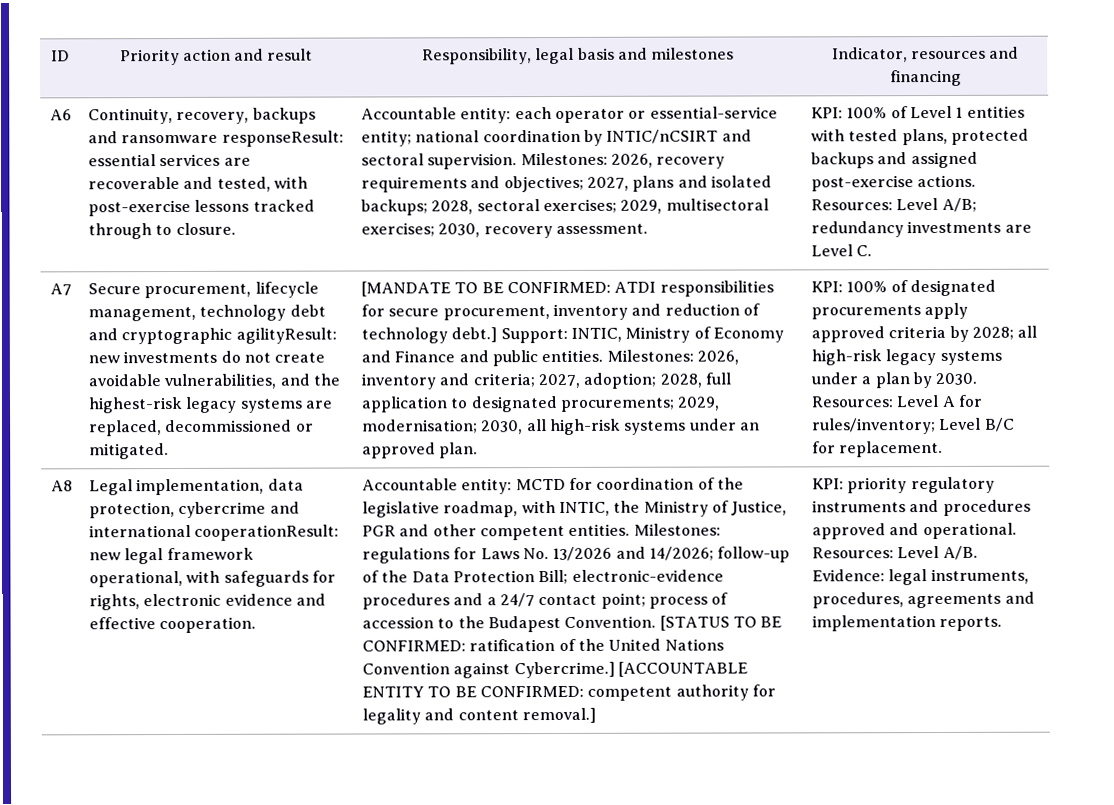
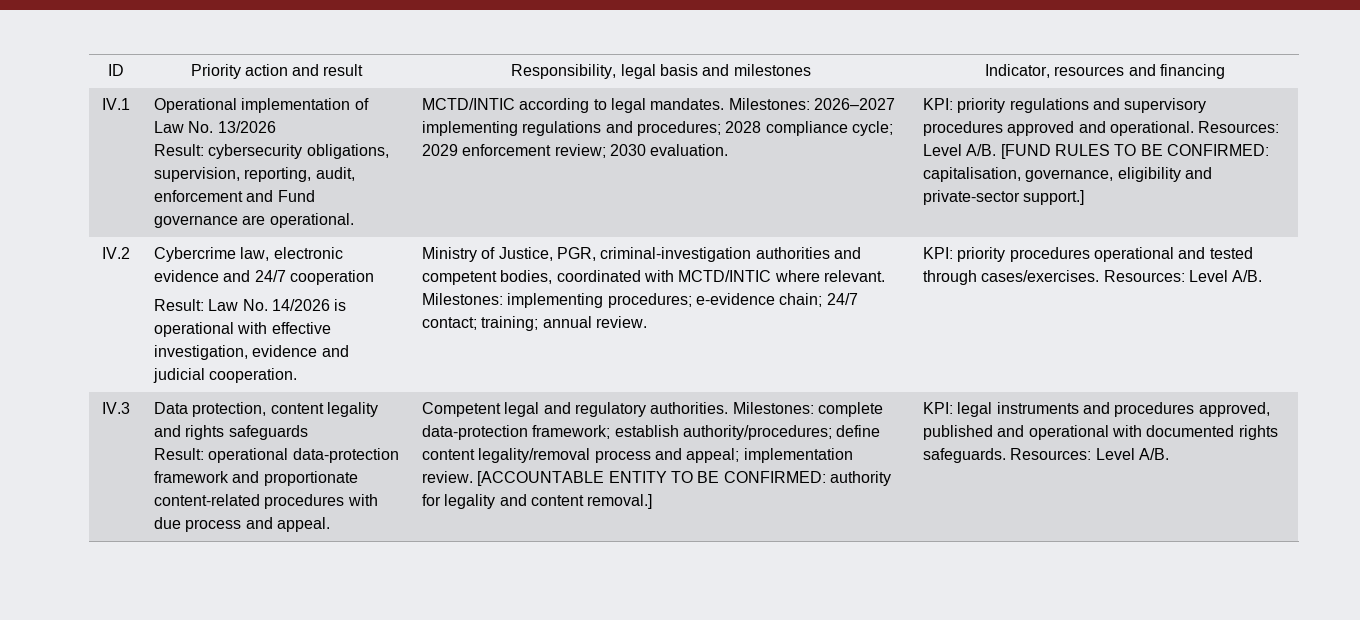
[49,109,72,121] [87,107,316,125] [87,130,344,147] [87,153,251,167] [87,176,308,192] [87,199,315,217] [87,222,236,240] [360,106,778,124] [360,129,752,147] [360,152,726,170] [360,175,772,193] [360,198,769,216] [360,222,648,239] [810,105,1025,119] [810,128,1029,146] [810,151,978,169] [810,174,977,192] [810,197,977,212] [810,220,1032,238] [810,244,873,257] [49,283,72,296] [87,281,319,299] [87,304,326,322] [87,327,337,345] [87,350,326,364] [87,373,340,390] [87,396,333,414] [88,419,314,437] [88,443,169,460] [360,280,774,297] [360,303,760,321] [360,326,784,344] [360,349,739,367] [360,372,731,390] [360,396,721,413] [361,418,760,436] [361,442,479,459] [810,279,996,297] [810,302,969,320] [810,325,1038,343] [810,349,1002,366] [810,372,978,389] [810,394,983,408] [811,417,1015,435] [811,440,944,458] [50,480,73,492] [88,478,304,496] [88,501,300,519] [88,524,340,541] [88,547,254,565] [88,570,336,588] [88,593,326,611] [88,616,257,634] [361,477,744,495] [361,500,788,518] [361,523,721,541] [361,546,791,564] [361,569,724,585] [361,592,729,610] [361,615,783,633] [361,638,724,652] [361,661,615,679] A6 | Continuity, recovery, backups and ransomware responseResult: essential services are recoverable and tested, with post-exercise lessons tracked through to closure. | Accountable entity: each operator or essential-service entity; national coordination by INTIC/nCSIRT and sectoral supervision. Milestones: 2026, recovery requirements and objectives; 2027, plans and isolated backups; 2028, sectoral exercises; 2029, multisectoral exercises; 2030, recovery assessment. | KPI: 100% of Level 1 entities with tested plans, protected backups and assigned post-exercise actions. Resources: Level A/B; redundancy investments are Level C. // A7 | Secure procurement, lifecycle management, technology debt and cryptographic agilityResult: new investments do not create avoidable vulnerabilities, and the highest-risk legacy systems are replaced, decommissioned or mitigated. | [MANDATE TO BE CONFIRMED: ATDI responsibilities for secure procurement, inventory and reduction of technology debt.] Support: INTIC, Ministry of Economy and Finance and public entities. Milestones: 2026, inventory and criteria; 2027, adoption; 2028, full application to designated procurements; 2029, modernisation; 2030, all high-risk systems under an approved plan. | KPI: 100% of designated procurements apply approved criteria by 2028; all high-risk legacy systems under a plan by 2030. Resources: Level A for rules/inventory; Level B/C for replacement. // A8 | Legal implementation, data protection, cybercrime and international cooperationResult: new legal framework operational, with safeguards for rights, electronic evidence and effective cooperation. | Accountable entity: MCTD for coordination of the legislative roadmap, with INTIC, the Ministry of Justice, PGR and other competent entities. Milestones: regulations for Laws No. 13/2026 and 14/2026; follow-up of the Data Protection Bill; electronic-evidence procedures and a 24/7 contact point; process of accession to the Budapest Convention. [STATUS TO BE CONFIRMED: ratification of the United Nations Convention against Cybercrime.] -> [102,98,130,110] [154,98,369,113] [154,121,276,133] [154,144,389,159] [154,167,355,182] [154,190,315,202] [154,213,354,228] [422,98,896,113] [422,121,894,136] [422,144,729,158] [923,98,1207,113] [923,121,1280,136] [923,144,1270,159] [923,167,1213,182] [923,190,1085,205] [102,247,130,259] [154,247,343,262] [154,270,375,285] [154,299,347,311] [154,322,331,337] [154,345,349,360] [153,368,298,383] [422,247,862,262] [422,270,886,285] [422,293,858,308] [422,316,648,331] [923,247,1253,262] [923,270,1263,285] [102,402,130,414] [154,402,379,417] [154,425,308,440] [154,448,399,463] [154,471,358,486] [154,494,378,509] [154,517,331,532] [422,402,884,417] [422,425,881,440] [422,448,853,463] [422,471,474,483] IV.1 | Operational implementation of Law No. 13/2026 // Result: cybersecurity obligations, supervision, reporting, audit, enforcement and Fund governance are operational. | MCTD/INTIC according to legal mandates. Milestones: 2026–2027 implementing regulations and procedures; 2028 compliance cycle; 2029 enforcement review; 2030 evaluation. | KPI: priority regulations and supervisory procedures approved and operational. Resources: Level A/B. [FUND RULES TO BE CONFIRMED: capitalisation, governance, eligibility and private-sector support.] // IV.2 | Cybercrime law, electronic evidence and 24/7 cooperation // Result: Law No. 14/2026 is operational with effective investigation, evidence and judicial cooperation. | Ministry of Justice, PGR, criminal-investigation authorities and competent bodies, coordinated with MCTD/INTIC where relevant. Milestones: implementing procedures; e-evidence chain; 24/7 contact; training; annual review. | KPI: priority procedures operational and tested through cases/exercises. Resources: Level A/B. // IV.3 | Data protection, content legality and rights safeguards // Result: operational data-protection framework and proportionate content-related procedures with due process and appeal. | Competent legal and regulatory authorities. Milestones: complete data-protection framework; establish authority/procedures; define content legality/removal process and appeal; implementation review.
[587,686,673,701] competent -> (826, 477) none
[847,476,995,494] priority regulatory -> [957,402,993,417] legal
[811,522,1017,540] [811,545,978,560] [811,568,1029,586] [811,591,1035,609] [811,615,1003,632] approved and operational. Resources: Level A/B. Evidence: legal instruments, procedures, agreements and implementation reports. -> [1198,402,1270,417] [923,425,1278,440] [923,448,1170,463] approved, published and operational with documented rights safeguards. Resources: Level A/B.

